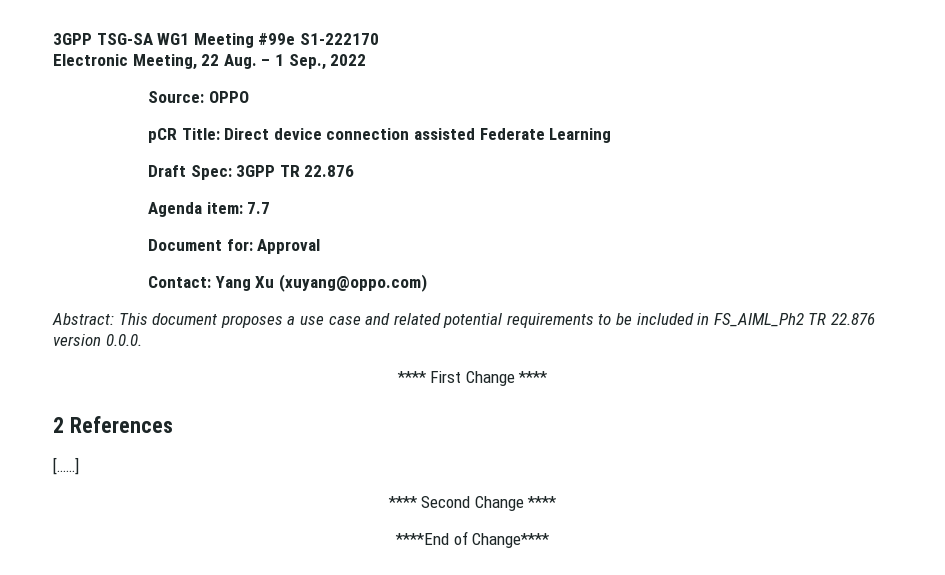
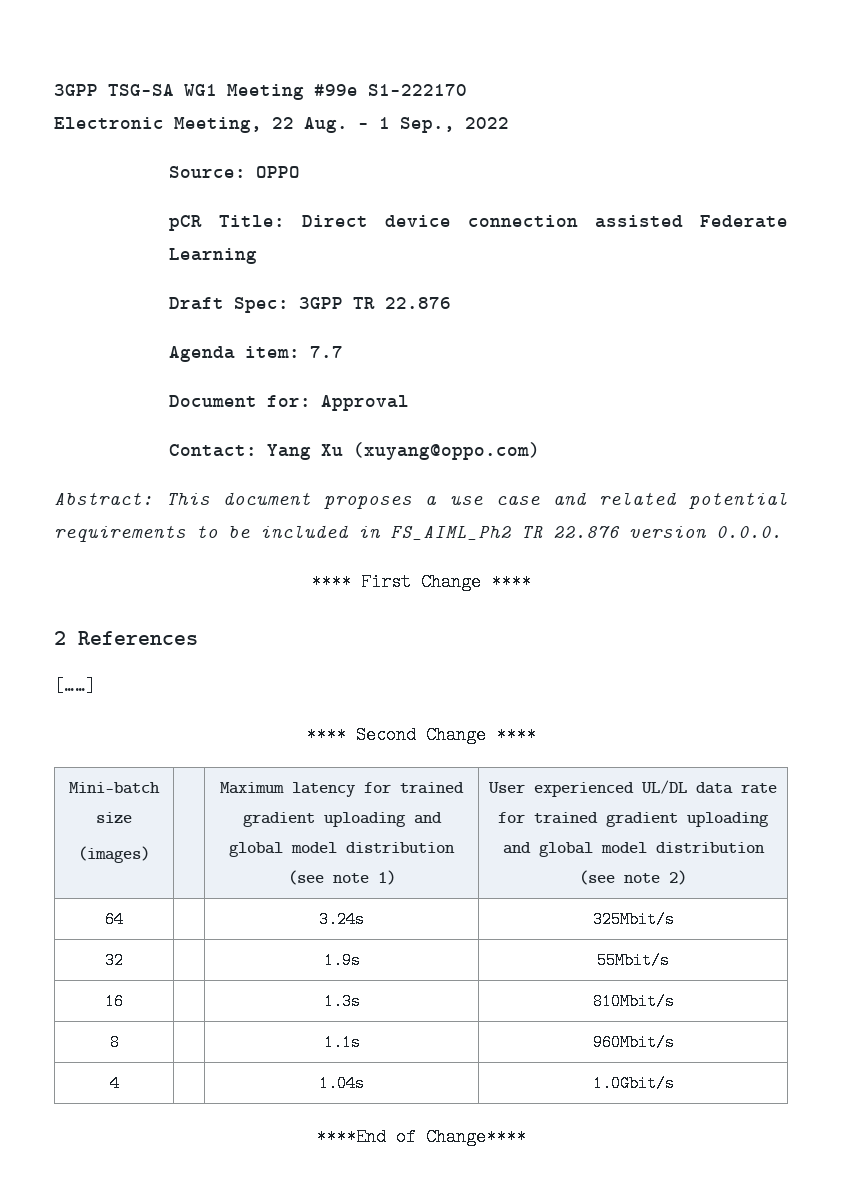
(557, 502) none -> [69,782,160,794] [96,812,132,823] [78,846,150,863] [220,782,464,797] [242,812,442,827] [229,842,455,857] [287,870,396,885] [487,780,777,797] [497,812,769,827] [502,842,765,857] [579,870,687,885] [105,911,124,928] [319,911,365,928] [592,911,675,928] [105,952,124,969] [323,952,361,969] [597,952,670,969] [105,993,124,1010] [323,993,361,1010] [592,993,675,1010] [109,1034,120,1051] [323,1034,361,1051] [592,1034,675,1051] [109,1075,120,1092] [319,1075,365,1092] [592,1075,675,1092] // Mini-batch size // (images) | | Maximum latency for trained gradient uploading and global model distribution (see note 1) | User experienced UL/DL data rate for trained gradient uploading and global model distribution (see note 2) // 64 | | 3.24s | 325Mbit/s // 32 | | 1.9s | 55Mbit/s // 16 | | 1.3s | 810Mbit/s // 8 | | 1.1s | 960Mbit/s // 4 | | 1.04s | 1.0Gbit/s

